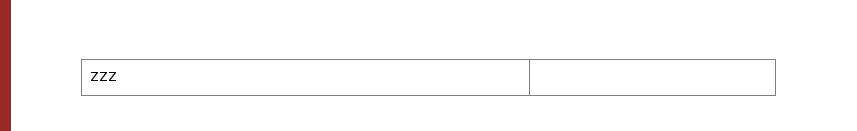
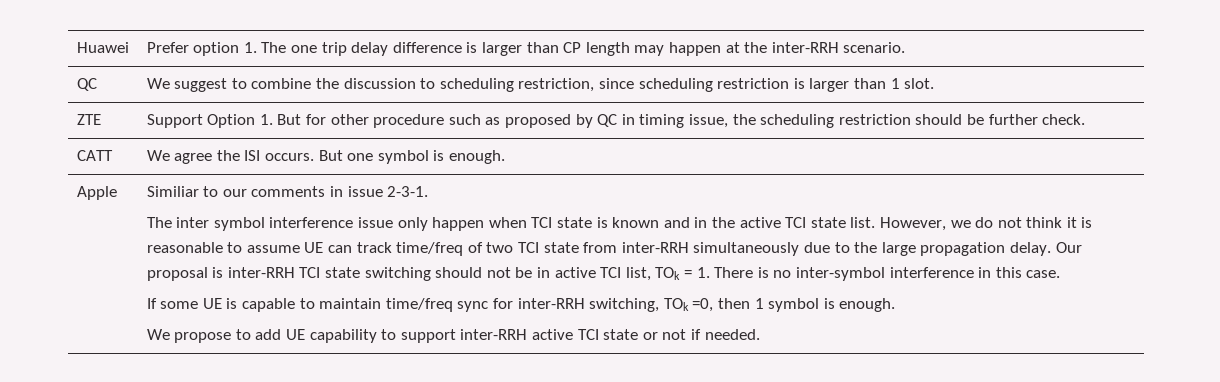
[89,72,117,81] ZZZ | -> [76,42,129,53] [146,42,906,56] [76,78,97,91] [146,78,935,92] [76,114,101,125] [146,114,1086,128] [76,150,113,161] [146,150,506,164] [76,186,117,200] [146,186,429,197] [146,217,1093,231] [146,242,1082,256] [146,267,1061,281] [146,298,896,312] [146,329,760,343] Huawei | Prefer option 1. The one trip delay difference is larger than CP length may happen at the inter-RRH scenario. // QC | We suggest to combine the discussion to scheduling restriction, since scheduling restriction is larger than 1 slot. // ZTE | Support Option 1. But for other procedure such as proposed by QC in timing issue, the scheduling restriction should be further check. // CATT | We agree the ISI occurs. But one symbol is enough. // Apple | Similiar to our comments in issue 2-3-1. // The inter symbol interference issue only happen when TCI state is known and in the active TCI state list. However, we do not think it is reasonable to assume UE can track time/freq of two TCI state from inter-RRH simultaneously due to the large propagation delay. Our proposal is inter-RRH TCI state switching should not be in active TCI list, TOk = 1. There is no inter-symbol interference in this case. // If some UE is capable to maintain time/freq sync for inter-RRH switching, TOk =0, then 1 symbol is enough. // We propose to add UE capability to support inter-RRH active TCI state or not if needed.

